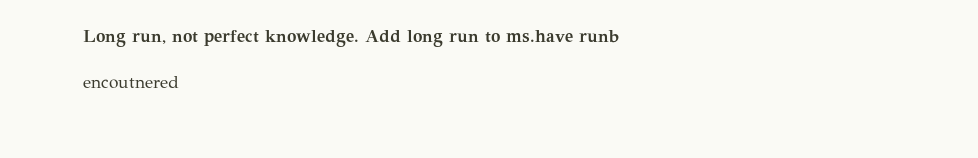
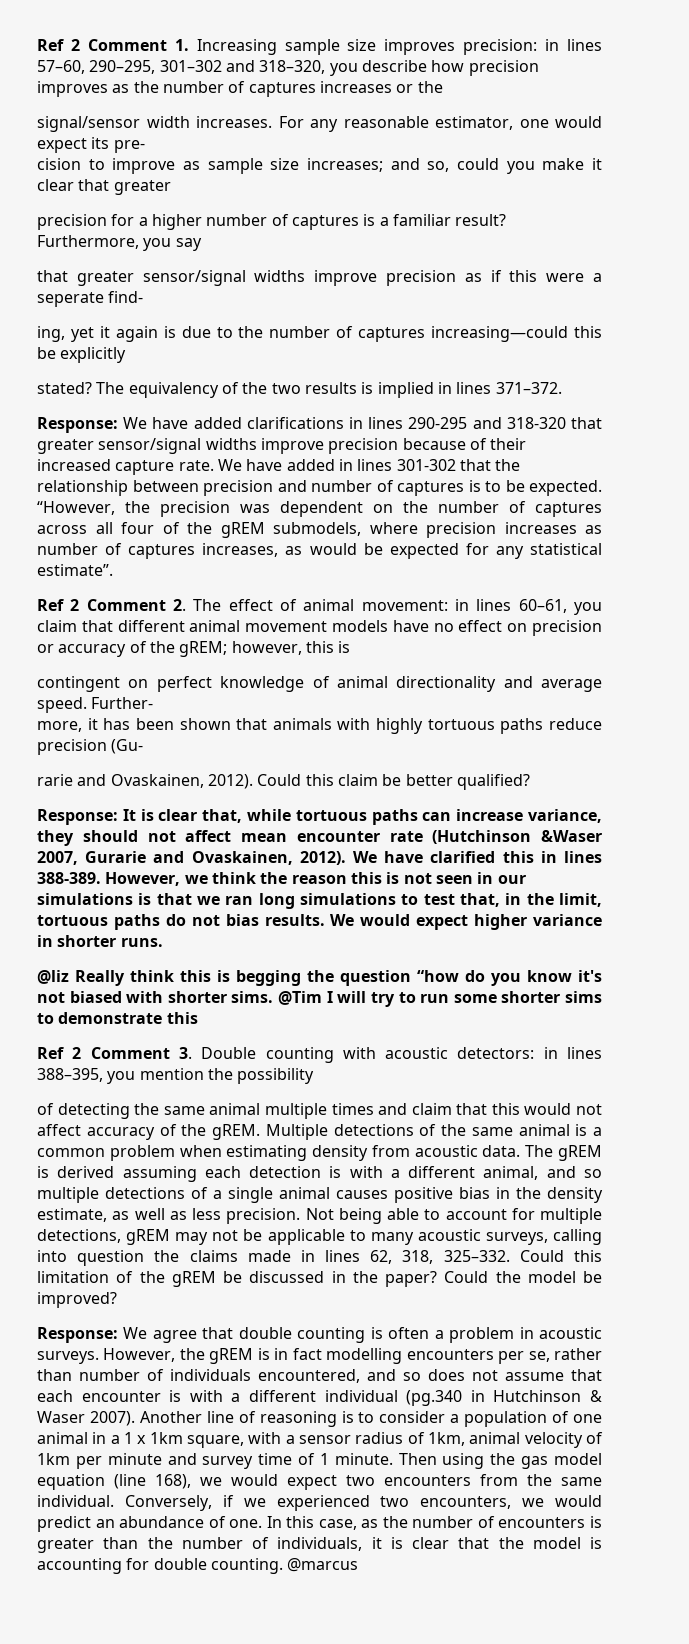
[83,30,619,47] [83,76,179,89] Long run, not perfect knowledge. Add long run to ms.have runb // encoutnered -> [37,39,603,55] [37,60,539,76] [37,81,443,97] [37,116,602,132] [37,137,145,153] [37,158,602,174] [37,179,171,195] [37,214,507,230] [37,235,202,251] [37,270,602,286] [37,291,144,307] [37,326,602,342] [37,347,127,363] [37,382,562,398] [37,417,602,433] [37,438,527,454] [37,459,521,475] [37,480,602,496] [37,501,602,517] [37,522,602,538] [37,543,603,559] [37,564,113,576] [37,599,602,615] [37,620,603,636] [37,641,351,657] [37,676,602,692] [37,697,154,713] [37,718,602,734] [37,739,144,755] [37,774,530,790] [37,809,603,825] [37,830,602,846] [37,851,602,865] [37,872,526,886] [37,893,602,909] [37,914,602,930] [37,935,163,947] [37,970,602,986] [37,991,603,1007] [37,1012,198,1024] [37,1047,602,1063] [37,1068,315,1084] [37,1103,602,1119] [37,1124,602,1140] [37,1145,602,1161] [37,1166,602,1182] [37,1187,603,1203] [37,1208,602,1224] [37,1229,603,1245] [37,1250,602,1266] [37,1271,602,1287] [37,1292,117,1308] [37,1327,602,1343] [37,1348,602,1364] [37,1369,602,1383] [37,1390,603,1406] [37,1411,603,1427] [37,1432,603,1448] [37,1453,603,1469] [37,1474,602,1490] [37,1495,602,1511] [37,1516,603,1532] [37,1537,602,1553] [37,1558,359,1574] Ref 2 Comment 1. Increasing sample size improves precision: in lines 57–60, 290–295, 301–302 and 318–320, you describe how precision improves as the number of captures increases or the // signal/sensor width increases. For any reasonable estimator, one would expect its pre- // cision to improve as sample size increases; and so, could you make it clear that greater // precision for a higher number of captures is a familiar result? Furthermore, you say // that greater sensor/signal widths improve precision as if this were a seperate find- // ing, yet it again is due to the number of captures increasing—could this be explicitly // stated? The equivalency of the two results is implied in lines 371–372. // Response: We have added clarifications in lines 290-295 and 318-320 that greater sensor/signal widths improve precision because of their increased capture rate. We have added in lines 301-302 that the relationship between precision and number of captures is to be expected. “However, the precision was dependent on the number of captures across all four of the gREM submodels, where precision increases as number of captures increases, as would be expected for any statistical estimate”. // Ref 2 Comment 2. The effect of animal movement: in lines 60–61, you claim that different animal movement models have no effect on precision or accuracy of the gREM; however, this is // contingent on perfect knowledge of animal directionality and average speed. Further- // more, it has been shown that animals with highly tortuous paths reduce precision (Gu- // rarie and Ovaskainen, 2012). Could this claim be better qualified? // Response: It is clear that, while tortuous paths can increase variance, they should not affect mean encounter rate (Hutchinson &Waser 2007, Gurarie and Ovaskainen, 2012). We have clarified this in lines 388-389. However, we think the reason this is not seen in our simulations is that we ran long simulations to test that, in the limit, tortuous paths do not bias results. We would expect higher variance in shorter runs. // @liz Really think this is begging the question “how do you know it's not biased with shorter sims. @Tim I will try to run some shorter sims to demonstrate this // Ref 2 Comment 3. Double counting with acoustic detectors: in lines 388–395, you mention the possibility // of detecting the same animal multiple times and claim that this would not affect accuracy of the gREM. Multiple detections of the same animal is a common problem when estimating density from acoustic data. The gREM is derived assuming each detection is with a different animal, and so multiple detections of a single animal causes positive bias in the density estimate, as well as less precision. Not being able to account for multiple detections, gREM may not be applicable to many acoustic surveys, calling into question the claims made in lines 62, 318, 325–332. Could this limitation of the gREM be discussed in the paper? Could the model be improved? // Response: We agree that double counting is often a problem in acoustic surveys. However, the gREM is in fact modelling encounters per se, rather than number of individuals encountered, and so does not assume that each encounter is with a different individual (pg.340 in Hutchinson & Waser 2007). Another line of reasoning is to consider a population of one animal in a 1 x 1km square, with a sensor radius of 1km, animal velocity of 1km per minute and survey time of 1 minute. Then using the gas model equation (line 168), we would expect two encounters from the same individual. Conversely, if we experienced two encounters, we would predict an abundance of one. In this case, as the number of encounters is greater than the number of individuals, it is clear that the model is accounting for double counting. @marcus

